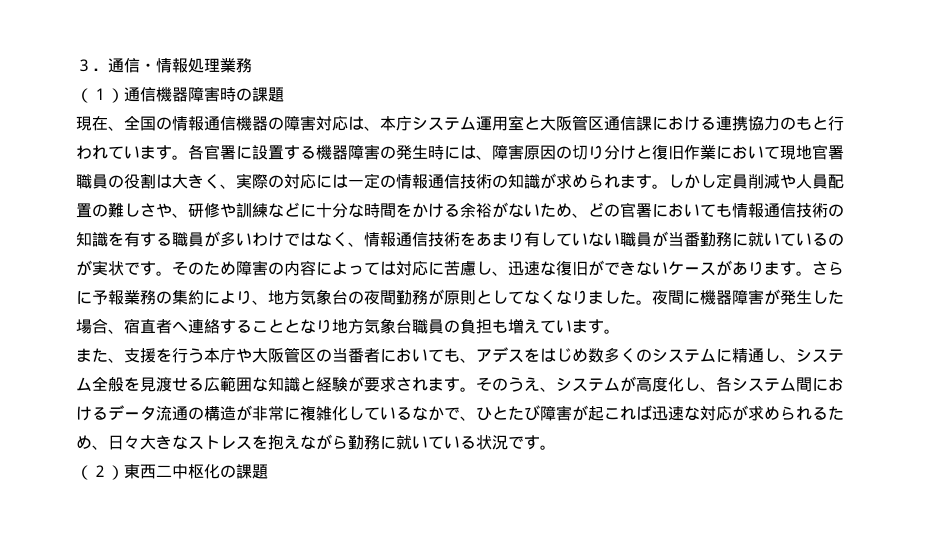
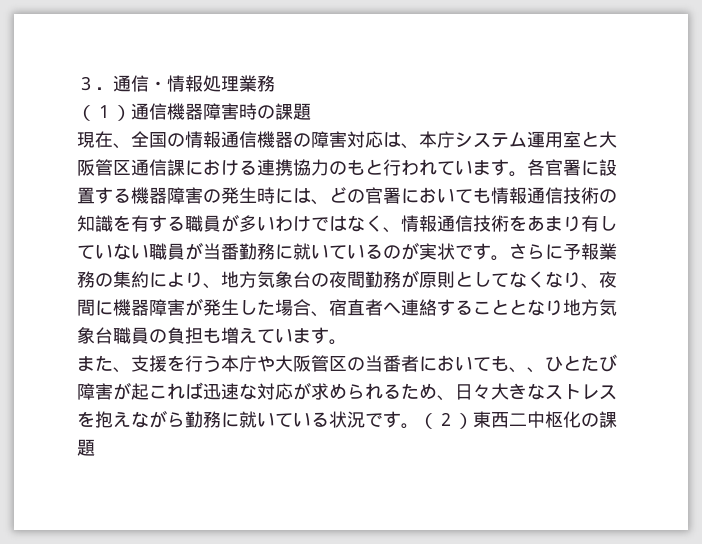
[492,144,844,160] [76,173,844,189] [76,202,588,218] 障害原因の切り分けと復旧作業において現地官署職員の役割は大きく、実際の対応には一定の情報通信技術の知識が求められます。しかし定員削減や人員配置の難しさや、研修や訓練などに十分な時間をかける余裕がないため、 -> (329, 202) none
[172,260,812,276] そのため障害の内容によっては対応に苦慮し、迅速な復旧ができないケースがあります。 -> (509, 258) none
[588,290,652,305] ました。 -> [581,283,599,289] 、
[476,347,844,363] [76,376,844,392] [76,405,460,421] アデスをはじめ数多くのシステムに精通し、システム全般を見渡せる広範囲な知識と経験が要求されます。そのうえ、システムが高度化し、各システム間におけるデータ流通の構造が非常に複雑化しているなかで -> (527, 370) none
(556, 447) // -> (419, 426) none

